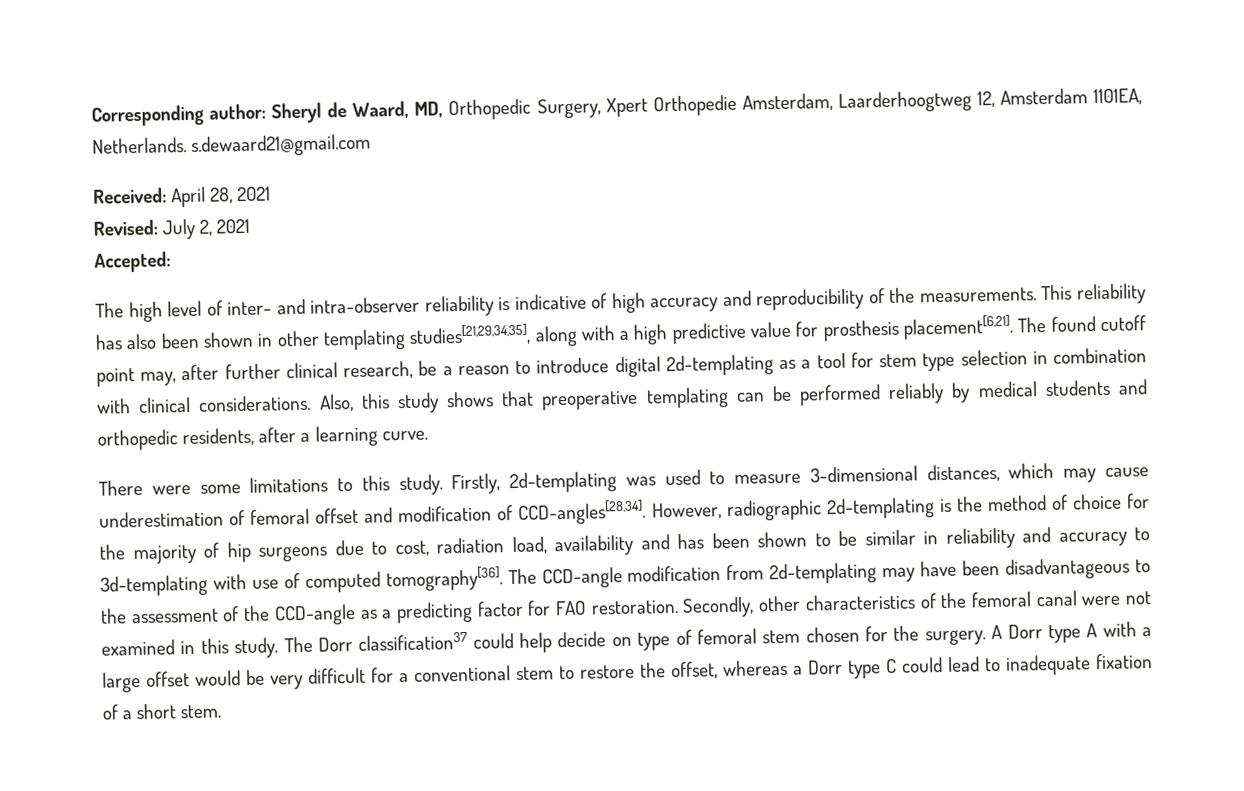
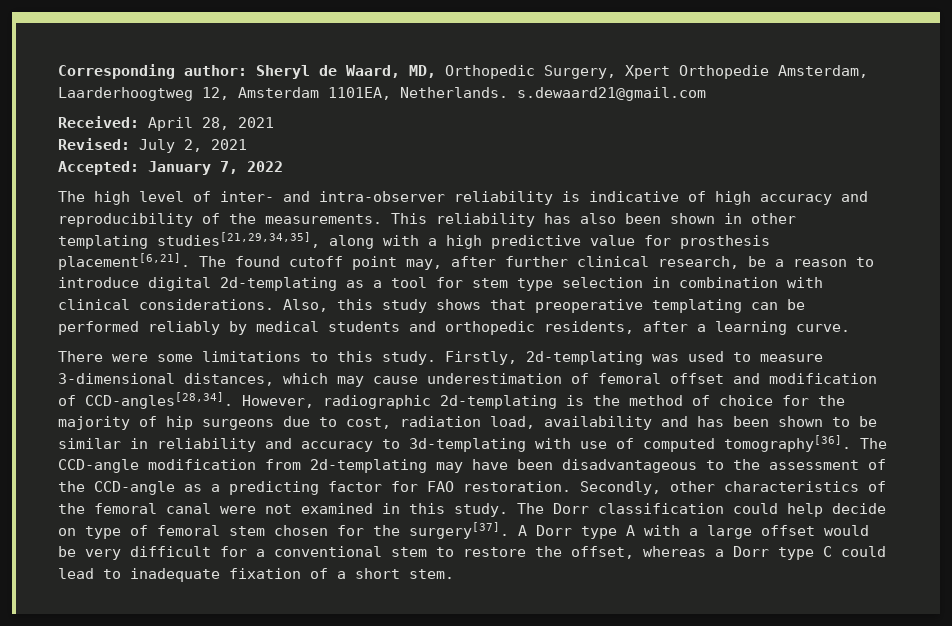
(171, 262) none -> [148,161,283,175] January 7, 2022
[358,631,469,651] classification37 -> [598,503,724,514] classification
[924,629,986,646] surgery. -> [409,522,509,539] surgery[37].

